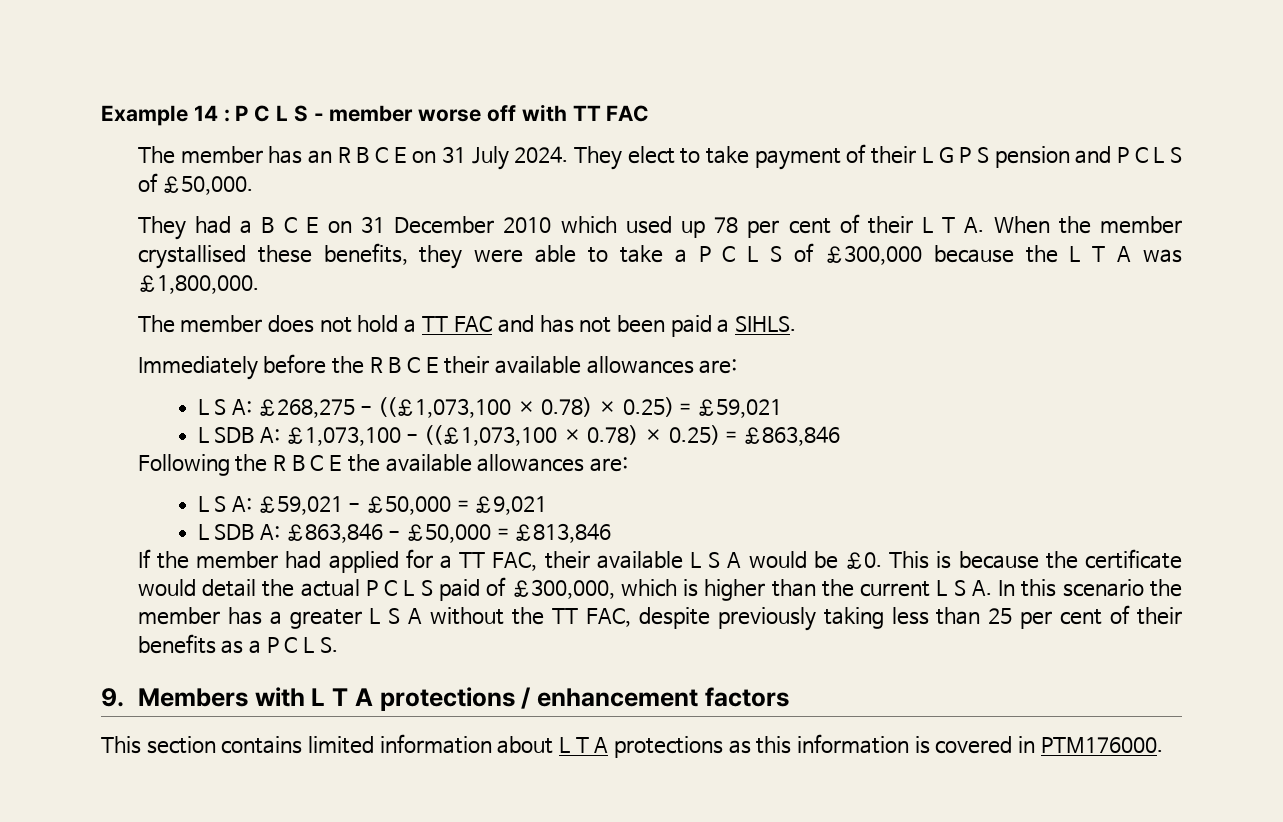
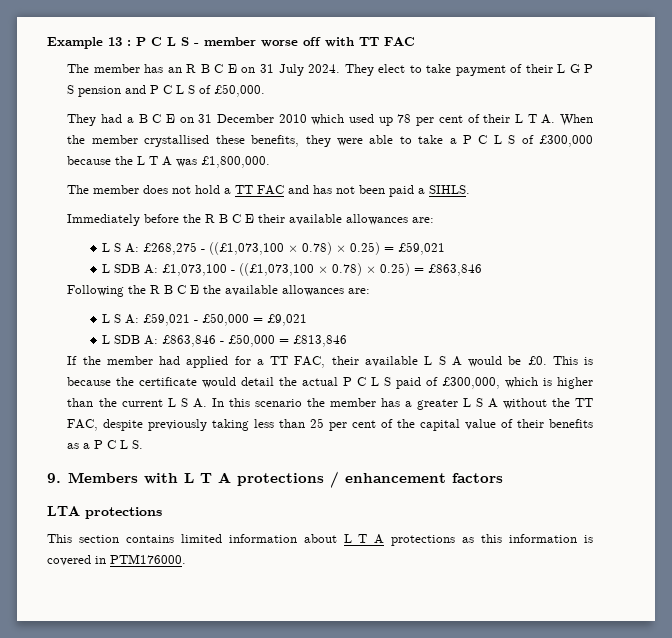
[193,105,218,121] 14 -> [108,37,122,46] 13
(1131, 614) none -> [397,419,514,431] the capital value of
(789, 697) none -> [47,506,162,519] // LTA protections

